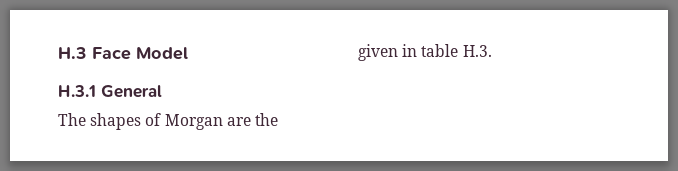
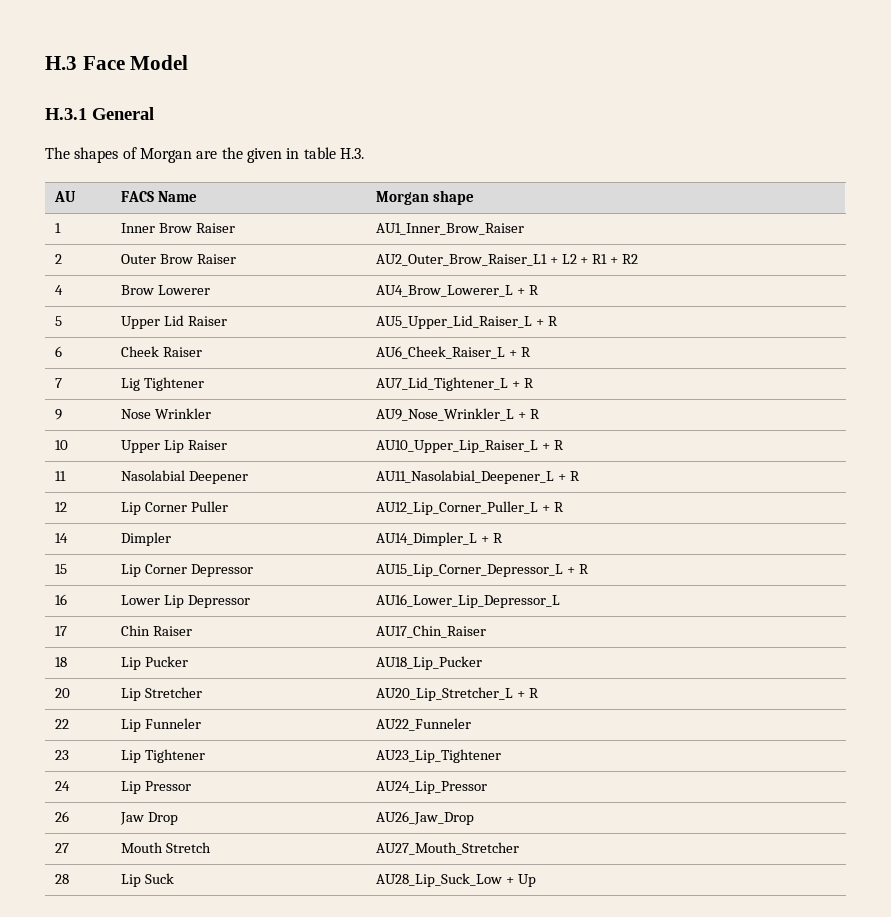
(492, 51) none -> [53,191,76,202] [120,191,197,202] [375,190,474,205] [54,223,61,233] [120,223,235,233] [375,223,524,235] [54,254,62,264] [120,254,236,264] [375,254,639,266] [54,285,63,295] [120,285,210,295] [375,285,539,297] [54,316,62,326] [120,315,227,329] [375,315,558,329] [54,346,62,357] [120,346,202,357] [375,346,531,359] [54,378,62,388] [120,377,204,391] [375,377,534,391] [54,409,62,420] [120,408,211,419] [375,408,540,421] [54,440,68,450] [120,440,227,453] [375,440,564,453] [54,471,66,481] [120,470,248,484] [375,470,580,484] [54,502,67,512] [120,501,228,515] [375,501,564,515] [54,533,68,543] [120,532,171,546] [375,532,503,546] [54,564,67,574] [120,564,253,577] [375,564,589,577] [54,594,67,605] [120,595,250,608] [375,594,560,608] [54,626,67,636] [120,625,192,636] [375,625,486,638] [54,657,67,667] [120,656,188,670] [375,656,482,670] [54,688,70,698] [120,687,202,701] [375,687,539,701] [54,719,69,729] [120,718,201,732] [375,718,471,731] [54,750,69,760] [120,749,205,763] [375,749,501,763] [54,781,70,791] [120,781,191,794] [375,781,487,794] [54,811,69,822] [119,812,178,825] [375,811,474,825] [54,843,69,853] [120,842,211,853] [375,842,519,855] [54,874,69,884] [120,873,174,887] [375,873,536,887] // AU | FACS Name | Morgan shape // 1 | Inner Brow Raiser | AU1_Inner_Brow_Raiser // 2 | Outer Brow Raiser | AU2_Outer_Brow_Raiser_L1 + L2 + R1 + R2 // 4 | Brow Lowerer | AU4_Brow_Lowerer_L + R // 5 | Upper Lid Raiser | AU5_Upper_Lid_Raiser_L + R // 6 | Cheek Raiser | AU6_Cheek_Raiser_L + R // 7 | Lig Tightener | AU7_Lid_Tightener_L + R // 9 | Nose Wrinkler | AU9_Nose_Wrinkler_L + R // 10 | Upper Lip Raiser | AU10_Upper_Lip_Raiser_L + R // 11 | Nasolabial Deepener | AU11_Nasolabial_Deepener_L + R // 12 | Lip Corner Puller | AU12_Lip_Corner_Puller_L + R // 14 | Dimpler | AU14_Dimpler_L + R // 15 | Lip Corner Depressor | AU15_Lip_Corner_Depressor_L + R // 16 | Lower Lip Depressor | AU16_Lower_Lip_Depressor_L // 17 | Chin Raiser | AU17_Chin_Raiser // 18 | Lip Pucker | AU18_Lip_Pucker // 20 | Lip Stretcher | AU20_Lip_Stretcher_L + R // 22 | Lip Funneler | AU22_Funneler // 23 | Lip Tightener | AU23_Lip_Tightener // 24 | Lip Pressor | AU24_Lip_Pressor // 26 | Jaw Drop | AU26_Jaw_Drop // 27 | Mouth Stretch | AU27_Mouth_Stretcher // 28 | Lip Suck | AU28_Lip_Suck_Low + Up

